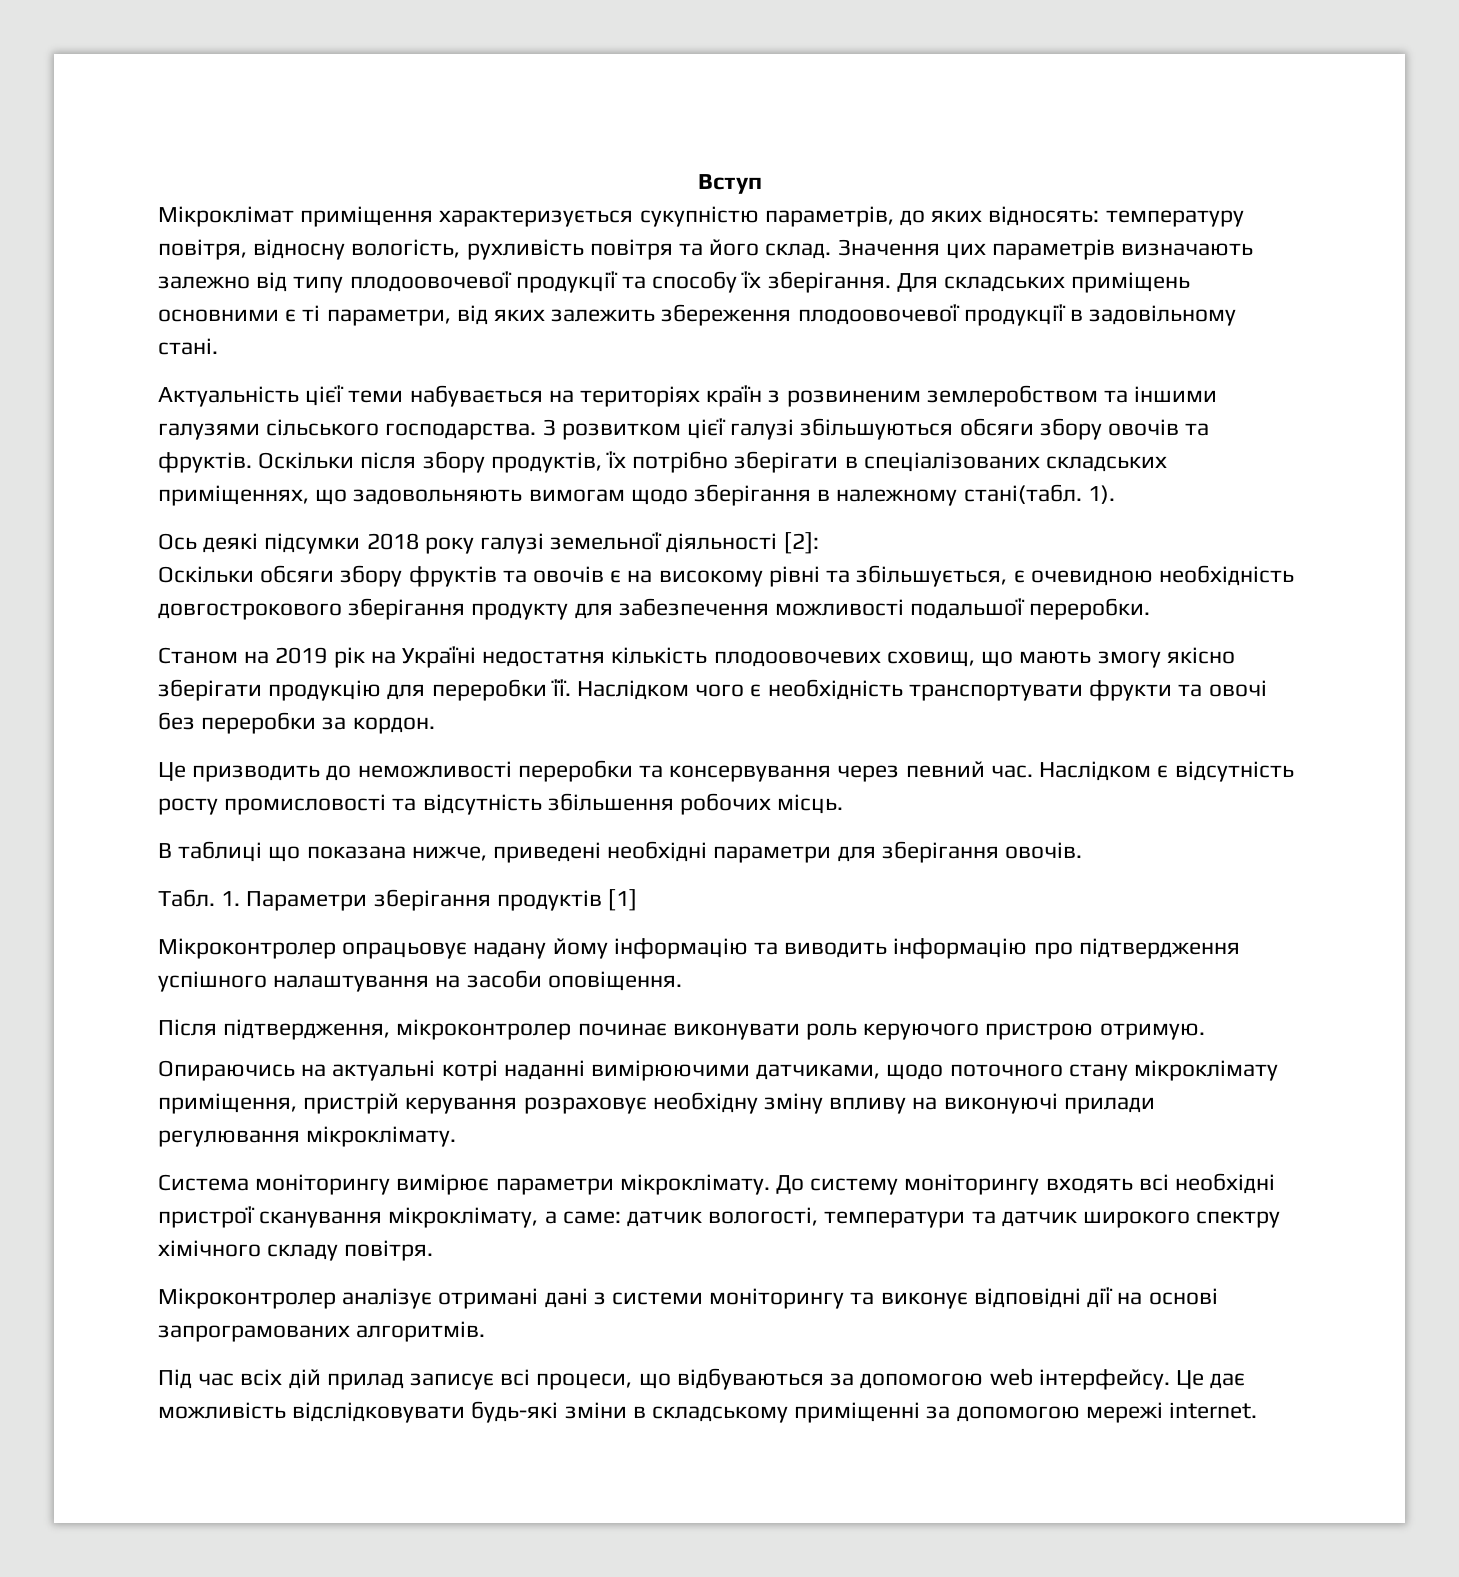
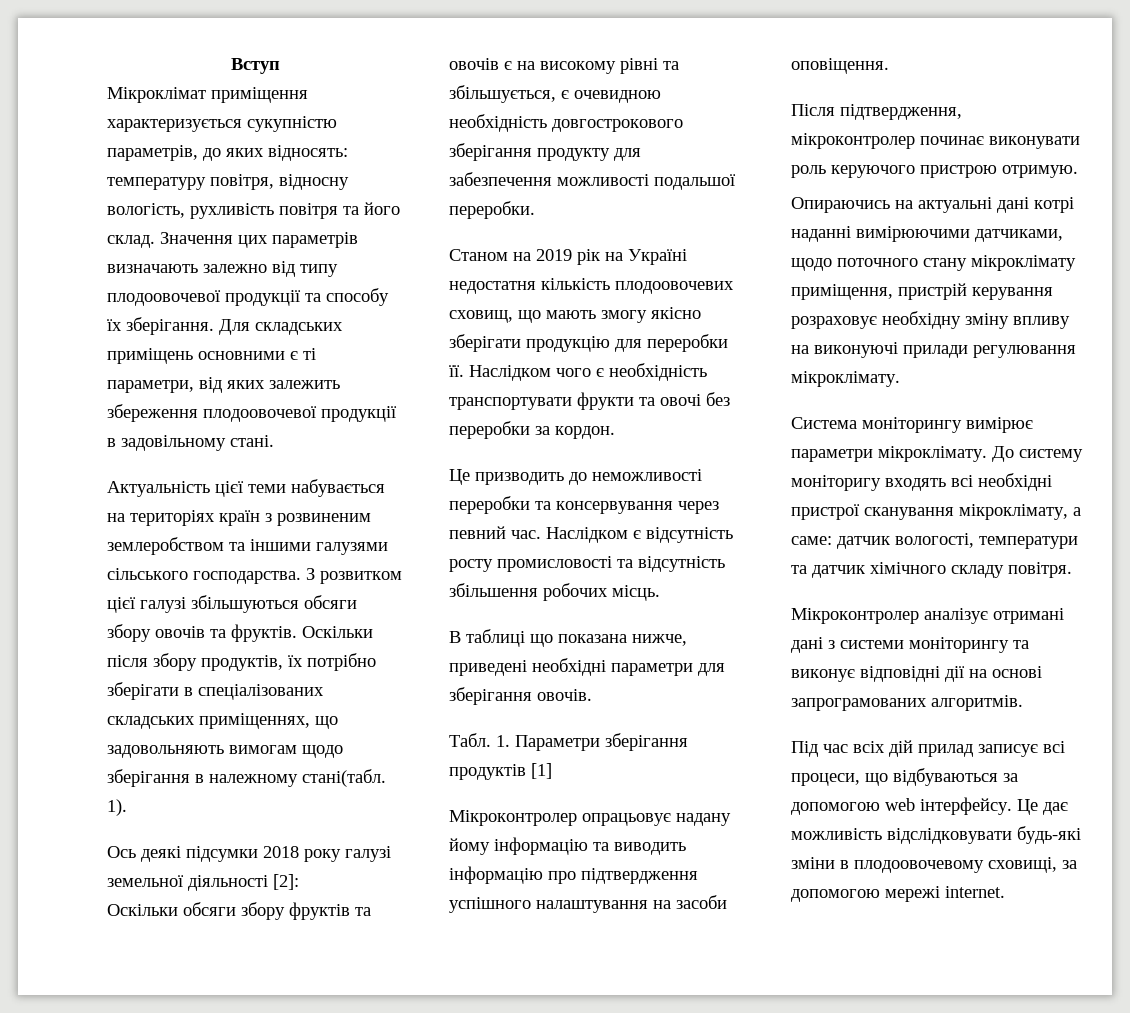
(436, 1070) none -> [997,197,1029,213] дані
[904,1174,1040,1195] моніторингу -> [791,475,881,491] моніторигу
[1083,1211,1281,1228] широкого спектру -> (865, 571) none
[652,1402,921,1423] складському приміщенні -> [854,857,1057,873] плодоовочевому сховищі,

